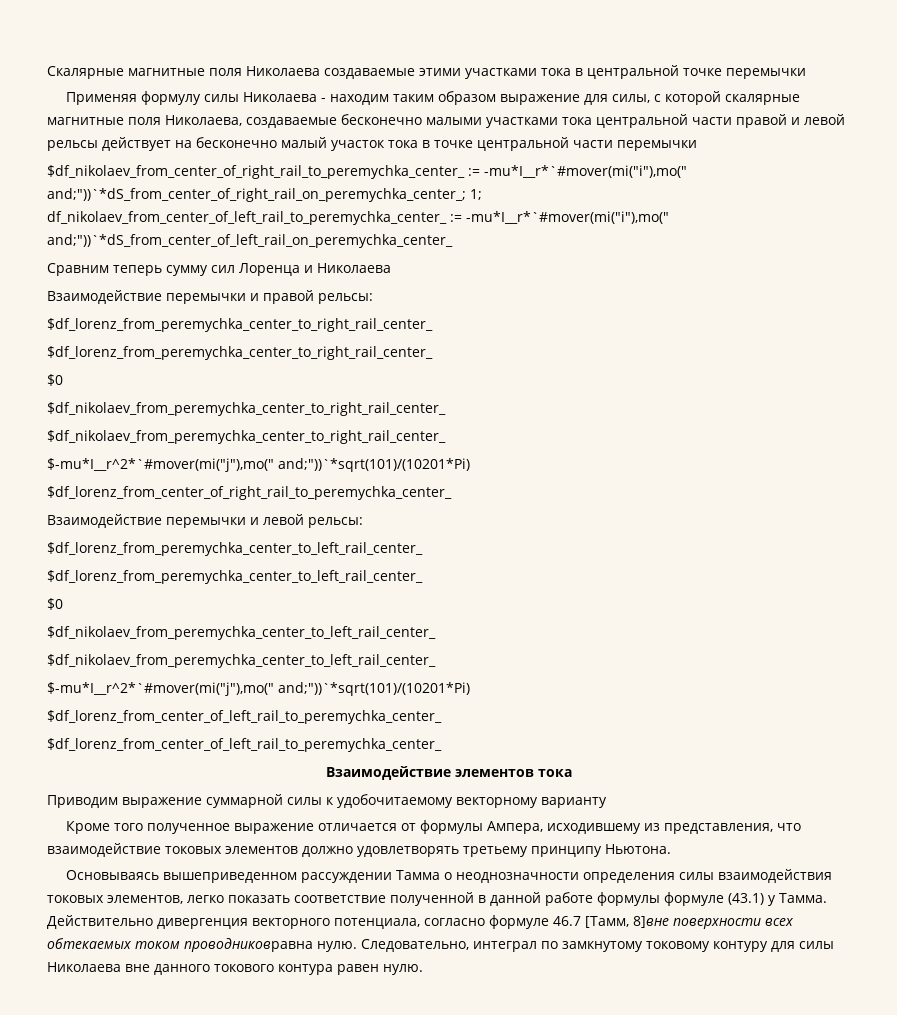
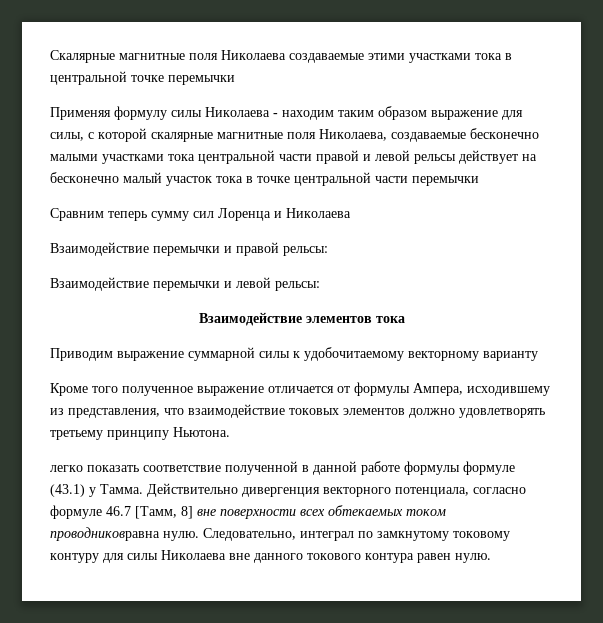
[47,165,687,179] [47,188,482,202] [47,211,669,225] [47,234,453,248] // $df_nikolaev_from_center_of_right_rail_to_peremychka_center_ := -mu*I__r*`#mover(mi("i"),mo(" and;"))`*dS_from_center_of_right_rail_on_peremychka_center_; 1; df_nikolaev_from_center_of_left_rail_to_peremychka_center_ := -mu*I__r*`#mover(mi("i"),mo(" and;"))`*dS_from_center_of_left_rail_on_peremychka_center_ -> (479, 181) none
[47,318,433,332] [47,346,433,360] [47,374,63,386] [47,402,446,416] [47,430,446,444] [47,458,470,472] [47,486,452,500] // $df_lorenz_from_peremychka_center_to_right_rail_center_ // $df_lorenz_from_peremychka_center_to_right_rail_center_ // $0 // $df_nikolaev_from_peremychka_center_to_right_rail_center_ // $df_nikolaev_from_peremychka_center_to_right_rail_center_ // $-mu*I__r^2*`#mover(mi("j"),mo(" and;"))`*sqrt(101)/(10201*Pi) // $df_lorenz_from_center_of_right_rail_to_peremychka_center_ -> (328, 251) none
[47,542,423,556] [47,570,423,584] [47,598,63,610] [47,626,436,640] [47,654,436,668] [47,682,470,696] [47,710,442,724] [47,738,442,752] // $df_lorenz_from_peremychka_center_to_left_rail_center_ // $df_lorenz_from_peremychka_center_to_left_rail_center_ // $0 // $df_nikolaev_from_peremychka_center_to_left_rail_center_ // $df_nikolaev_from_peremychka_center_to_left_rail_center_ // $-mu*I__r^2*`#mover(mi("j"),mo(" and;"))`*sqrt(101)/(10201*Pi) // $df_lorenz_from_center_of_left_rail_to_peremychka_center_ // $df_lorenz_from_center_of_left_rail_to_peremychka_center_ -> (320, 286) none
[66,869,833,883] [47,895,183,904] Основываясь вышеприведенном рассуждении Тамма о неоднозначности определения силы взаимодействия токовых элементов, -> (230, 432) none
[633,916,669,928] 8]вне -> [181,506,216,519] 8] вне

